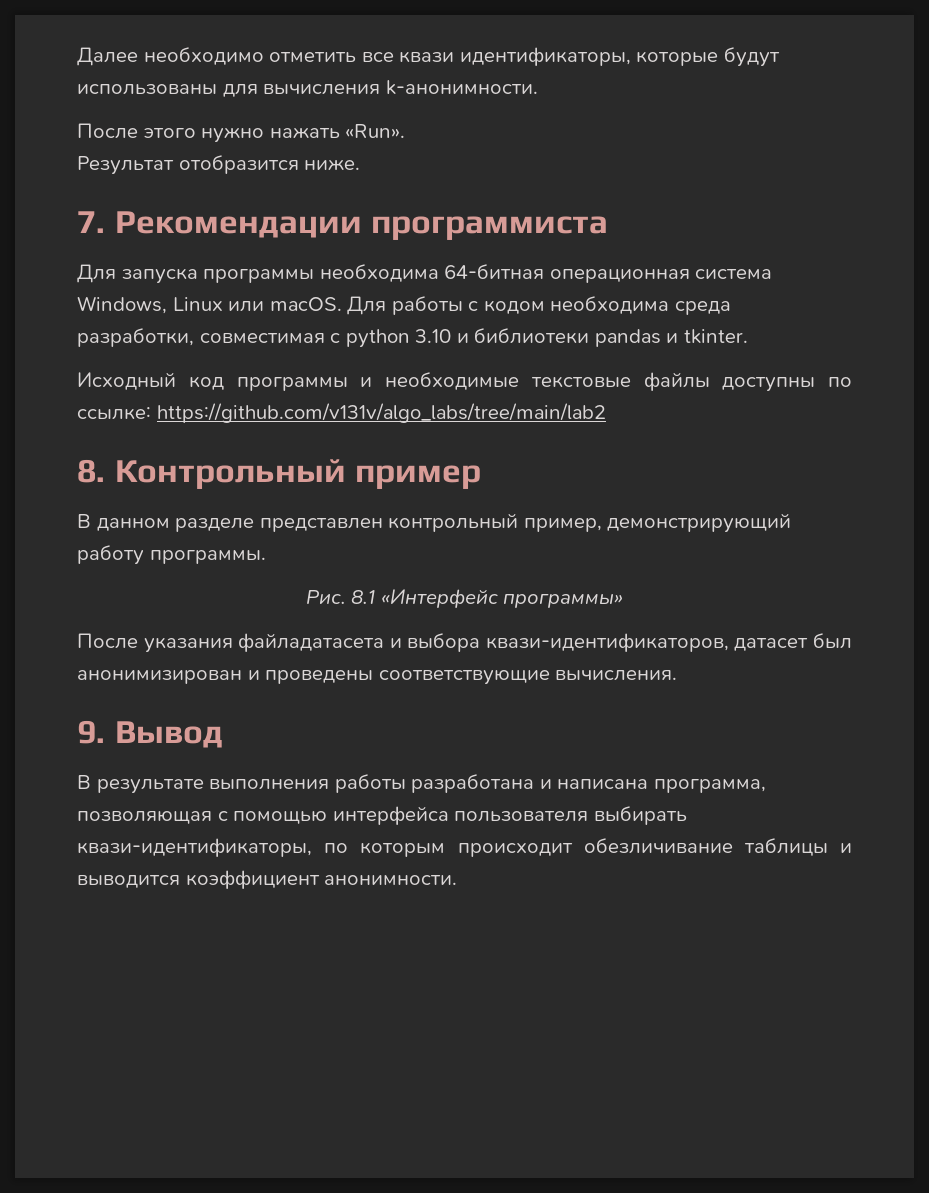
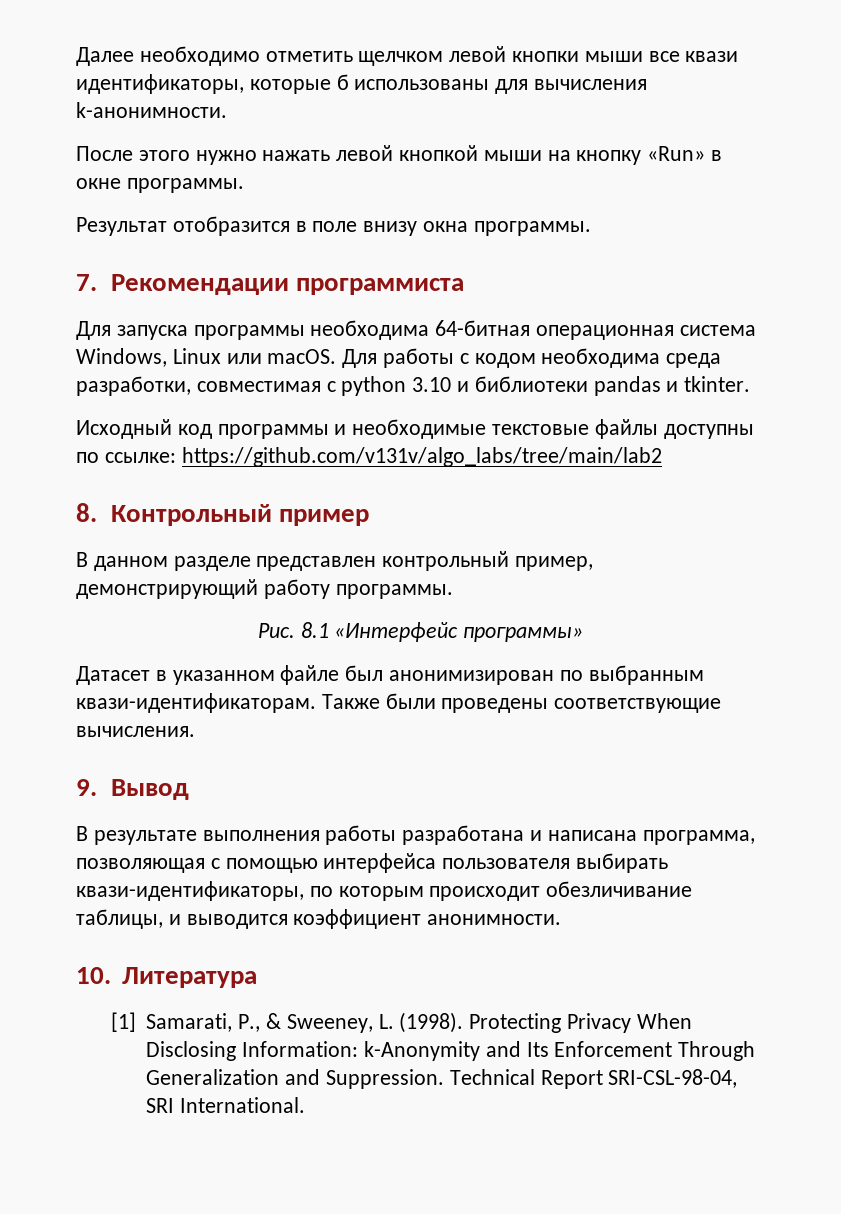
(357, 57) none -> [358,46,643,66] щелчком левой кнопки мыши
[723,47,780,67] будут -> [336,74,349,90] б
[345,124,406,138] [77,155,361,175] «Run». // Результат отобразится ниже. -> [336,145,723,165] [76,178,244,193] [76,216,591,236] левой кнопкой мыши на кнопку «Run» в окне программы. // Результат отобразится в поле внизу окна программы.
[77,633,852,653] [77,670,260,684] После указания файладатасета и выбора квази-идентификаторов, датасет был анонимизирован и -> [76,665,704,685] [76,693,436,713] Датасет в указанном файле был анонимизирован по выбранным квази-идентификаторам. Также были
[743,838,828,856] таблицы -> [76,909,163,929] таблицы,
(458, 880) none -> [76,967,257,988] [110,1012,692,1033] [146,1041,756,1061] [146,1069,738,1089] [146,1097,306,1113] // 10. Литература // [1] Samarati, P., & Sweeney, L. (1998). Protecting Privacy When Disclosing Information: k-Anonymity and Its Enforcement Through Generalization and Suppression. Technical Report SRI-CSL-98-04, SRI International.

